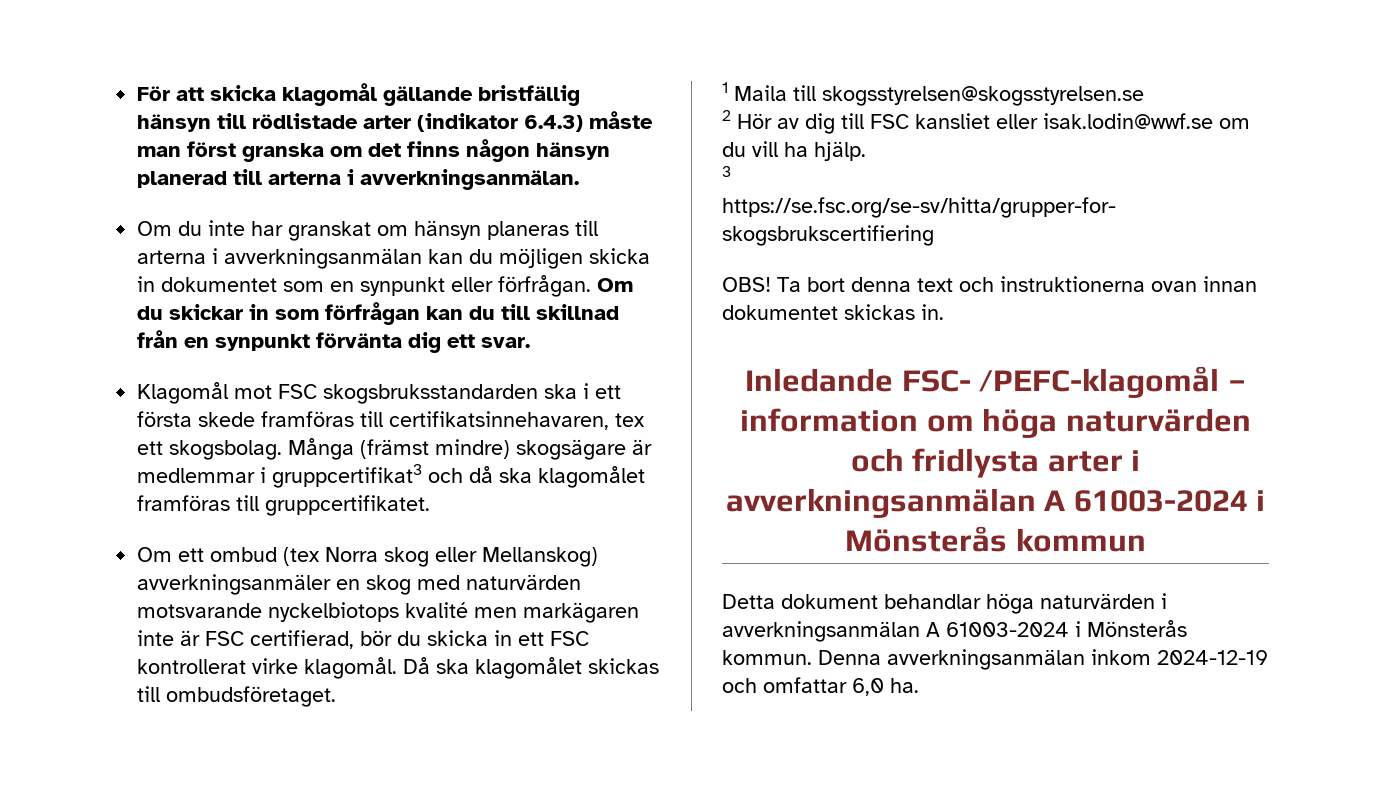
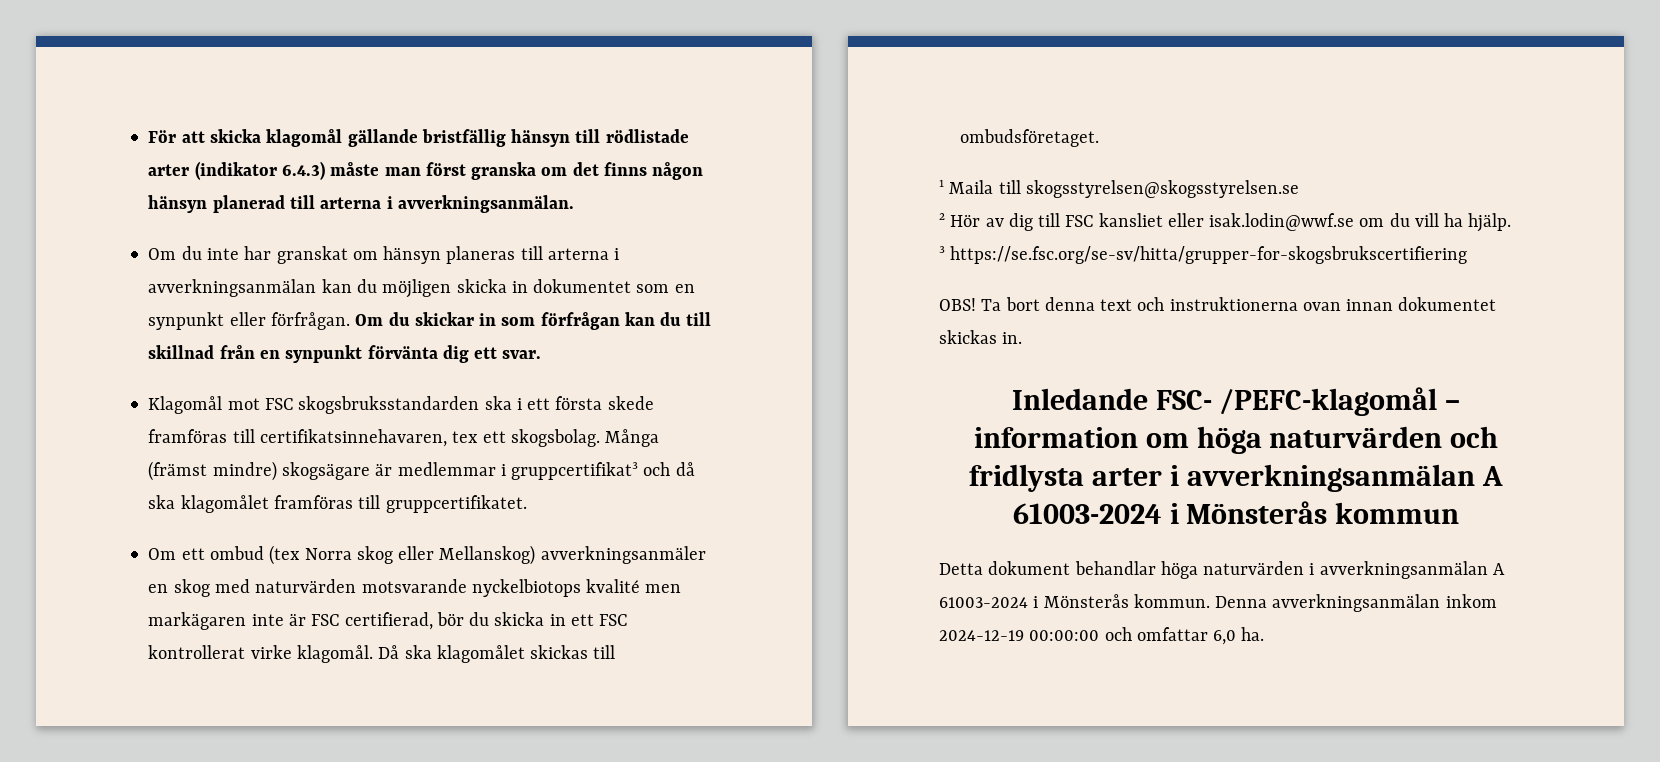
(1268, 657) none -> [1029,630,1100,641] 00:00:00

